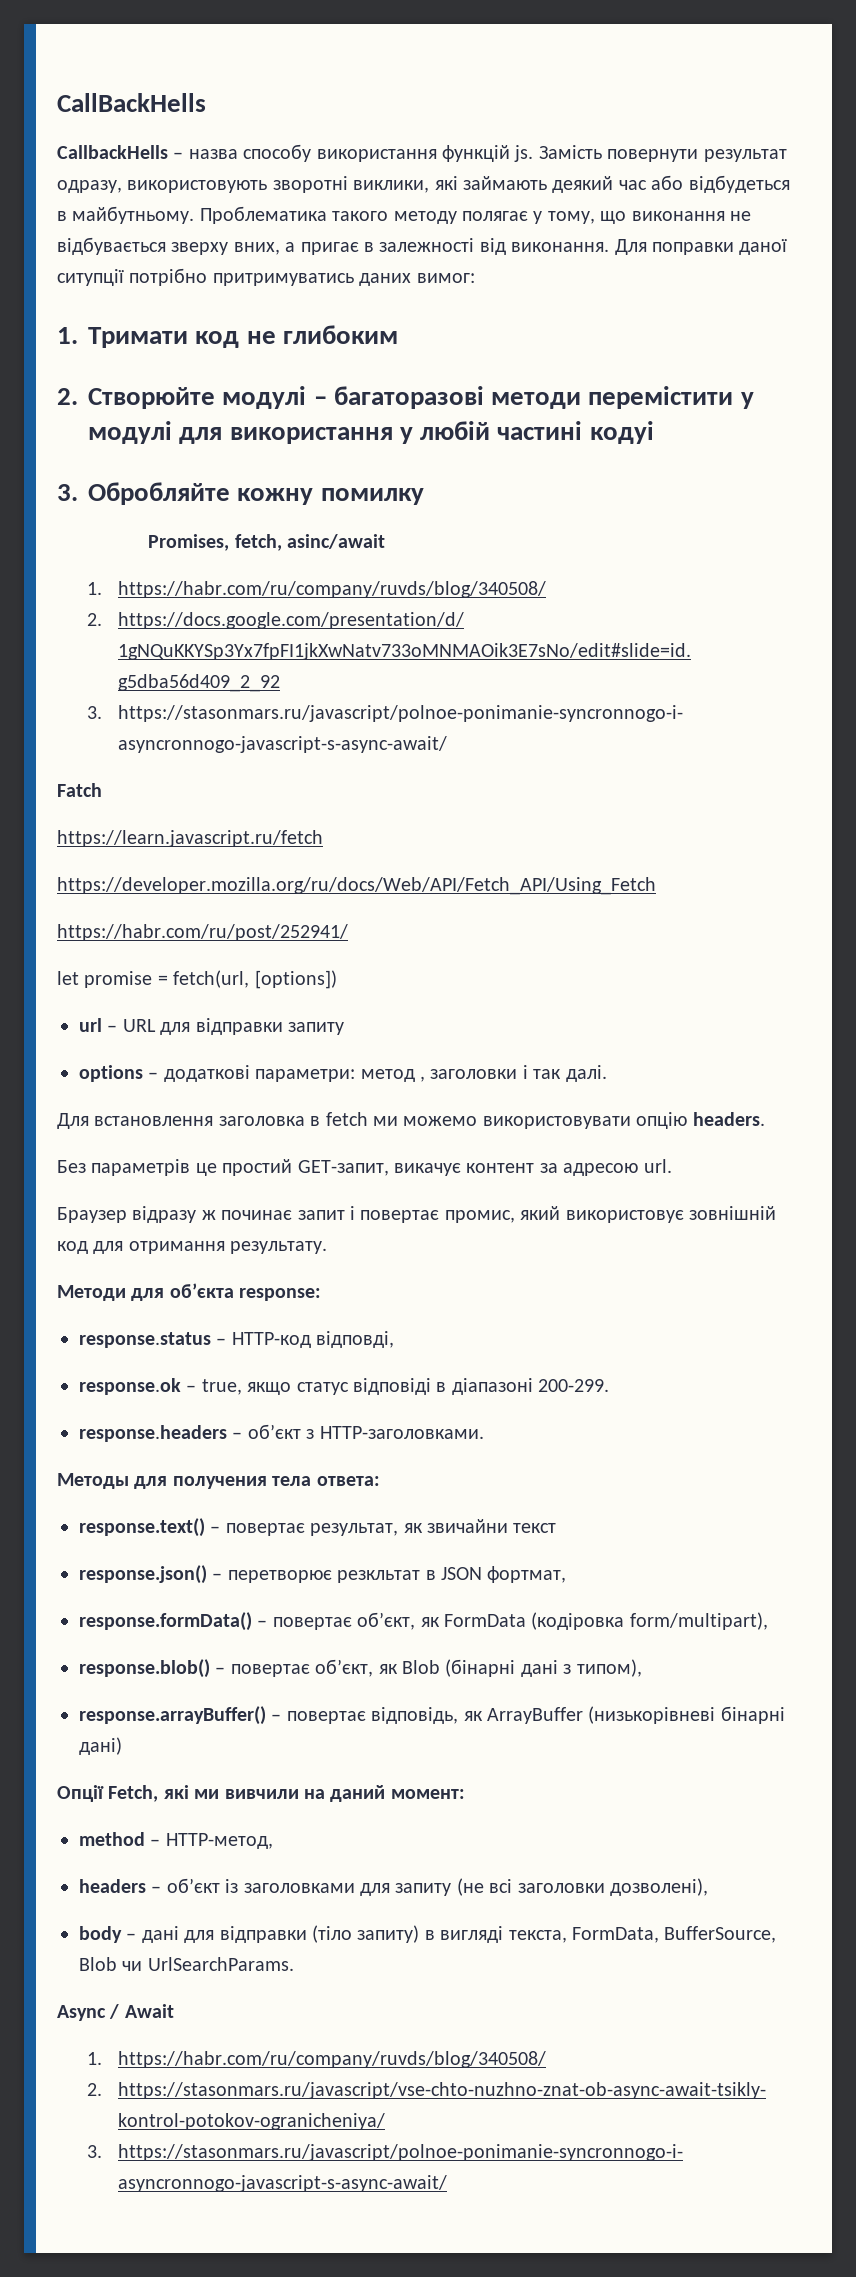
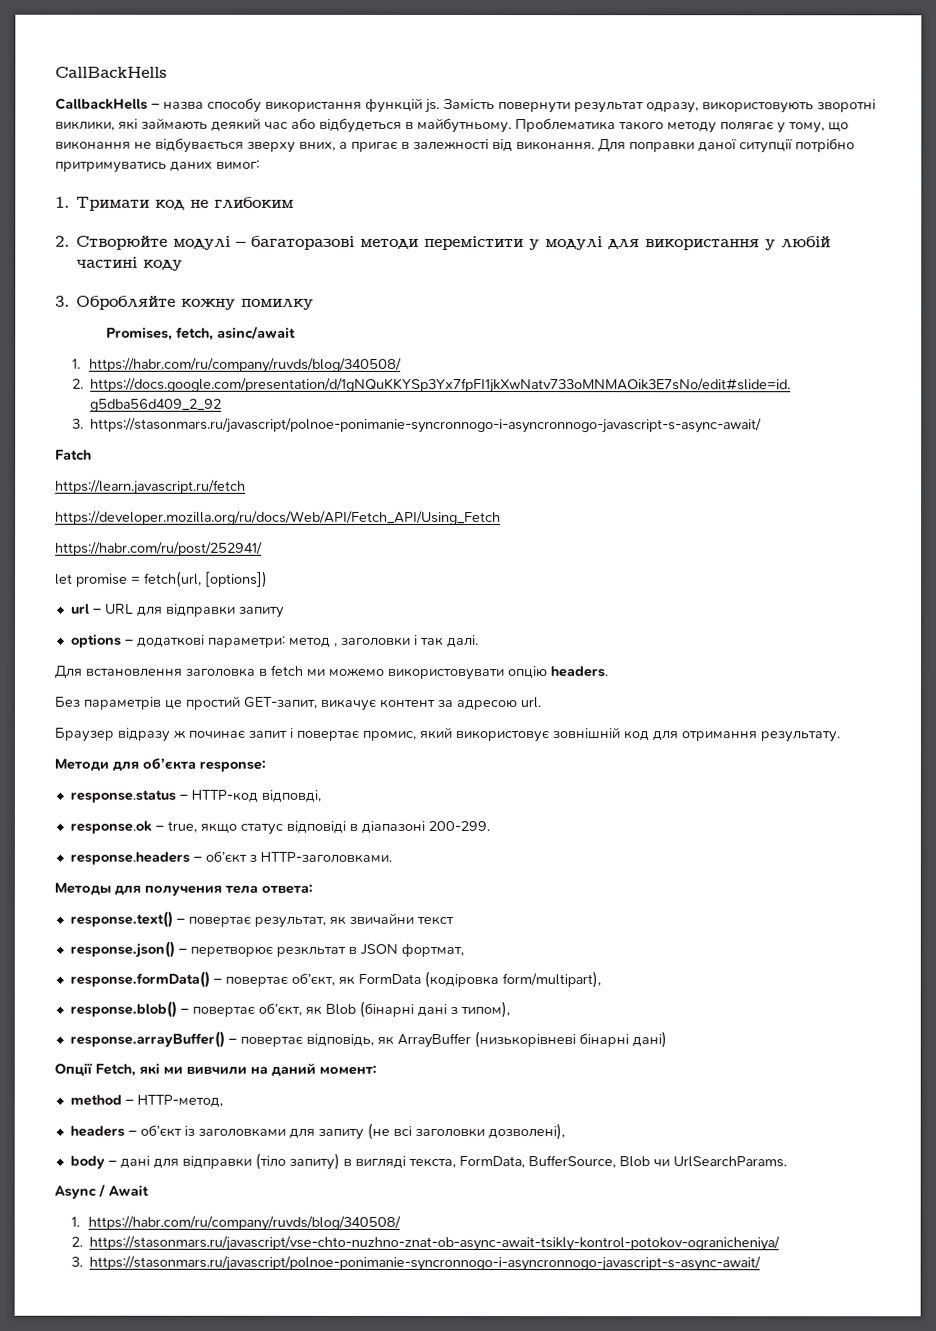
[589,421,654,444] кодуі -> [143,259,184,271] коду

